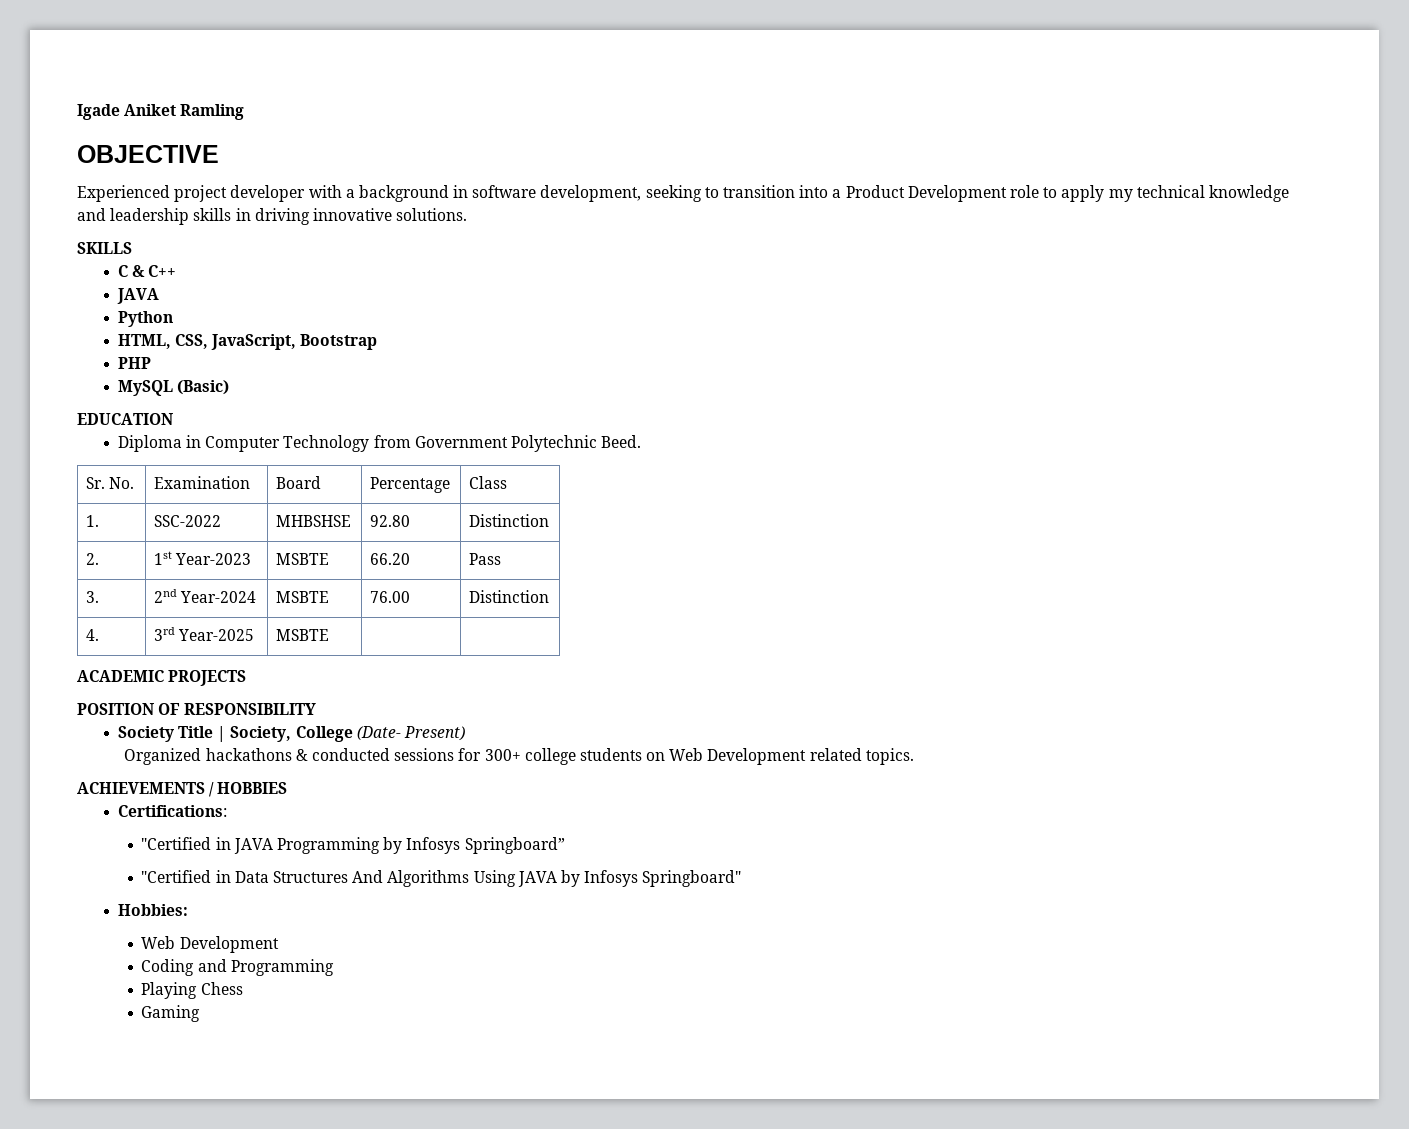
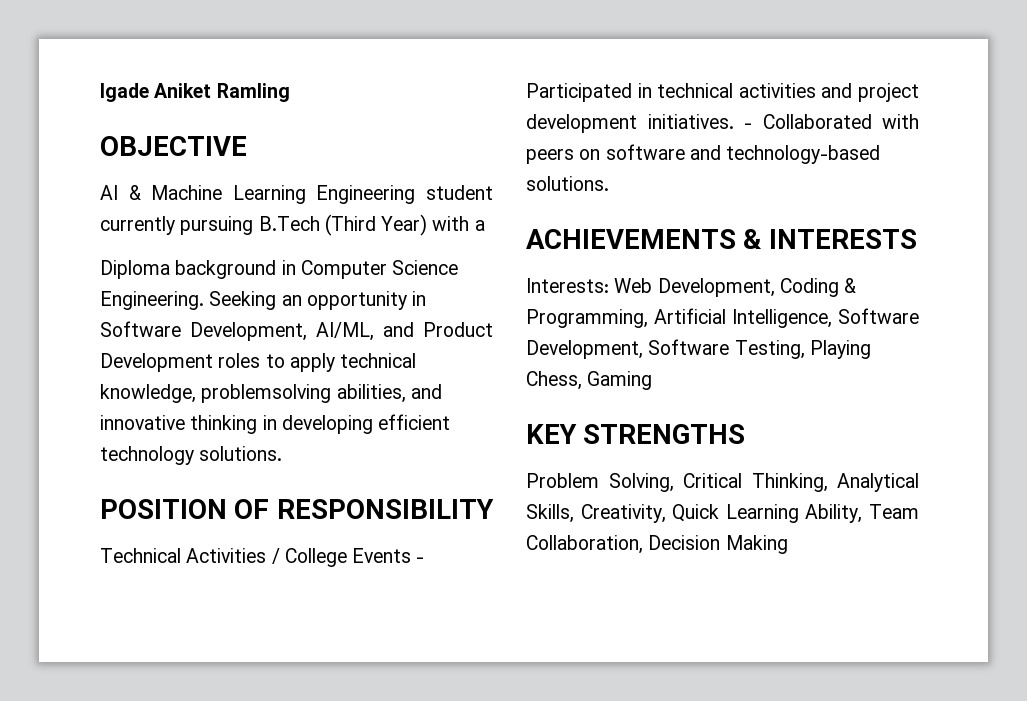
[77,185,306,202] Experienced project developer -> [100,185,493,204] [100,214,428,236] AI & Machine Learning Engineering student currently pursuing B.Tech (Third Year)
(355, 193) none -> [100,260,170,279] // Diploma
[472,185,842,202] software development, seeking to transition into a -> [300,260,459,279] [100,291,427,310] [100,321,414,341] Computer Science Engineering. Seeking an opportunity in Software Development, AI/ML, and
[1009,185,1039,198] role -> [218,353,261,368] roles
[1108,185,1289,202] [77,208,468,225] [77,242,132,254] [117,265,177,277] [116,288,159,304] [117,311,173,327] [117,334,378,350] [117,357,151,369] [117,380,229,396] [77,413,173,425] [117,435,642,452] [85,477,135,489] [153,476,250,489] [275,476,321,489] [369,477,450,493] [468,476,507,489] [85,515,99,527] [153,515,221,527] [275,515,351,527] [369,515,410,527] [468,514,549,527] [85,553,99,565] [153,551,252,565] [275,553,329,565] [369,553,410,565] [468,553,501,565] [85,591,99,603] [153,589,257,603] [275,591,329,603] [369,591,410,603] [468,590,549,603] [85,629,99,641] [153,627,255,641] [275,629,329,641] [77,670,247,686] [77,703,317,715] [117,726,465,742] [124,748,914,765] [77,782,288,797] [117,805,227,817] [141,837,565,854] [141,870,742,887] [117,904,188,916] [141,936,279,953] [141,959,334,976] [141,982,243,999] [141,1005,201,1022] my technical knowledge and leadership skills in driving innovative solutions. // SKILLS // C & C++ // JAVA // Python // HTML, CSS, JavaScript, Bootstrap // PHP // MySQL (Basic) // EDUCATION // Diploma in Computer Technology from Government Polytechnic Beed. // Sr. No. | Examination | Board | Percentage | Class // 1. | SSC-2022 | MHBSHSE | 92.80 | Distinction // 2. | 1st Year-2023 | MSBTE | 66.20 | Pass // 3. | 2nd Year-2024 | MSBTE | 76.00 | Distinction // 4. | 3rd Year-2025 | MSBTE | | // ACADEMIC PROJECTS // POSITION OF RESPONSIBILITY // Society Title | Society, College (Date- Present) // Organized hackathons & conducted sessions for 300+ college students on Web Development related topics. // ACHIEVEMENTS / HOBBIES // Certifications: // "Certified in JAVA Programming by Infosys Springboard” // "Certified in Data Structures And Algorithms Using JAVA by Infosys Springboard" // Hobbies: // Web Development // Coding and Programming // Playing Chess // Gaming -> [340,353,417,368] [100,384,442,403] [100,414,451,434] [100,446,283,465] [100,499,494,519] [100,548,425,567] [526,83,919,102] [526,114,919,133] [526,144,881,164] [526,176,609,191] [526,229,917,249] [526,278,857,297] [526,308,919,328] [526,339,871,359] [526,371,653,390] [526,424,746,444] [526,473,919,492] [526,504,919,523] [526,535,788,554] technical knowledge, problemsolving abilities, and innovative thinking in developing efficient technology solutions. // POSITION OF RESPONSIBILITY // Technical Activities / College Events - Participated in technical activities and project development initiatives. - Collaborated with peers on software and technology-based solutions. // ACHIEVEMENTS & INTERESTS // Interests: Web Development, Coding & Programming, Artificial Intelligence, Software Development, Software Testing, Playing Chess, Gaming // KEY STRENGTHS // Problem Solving, Critical Thinking, Analytical Skills, Creativity, Quick Learning Ability, Team Collaboration, Decision Making

